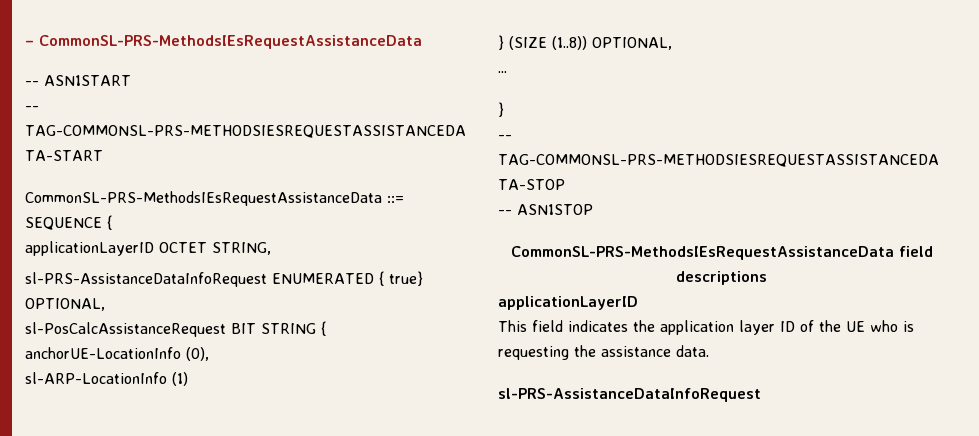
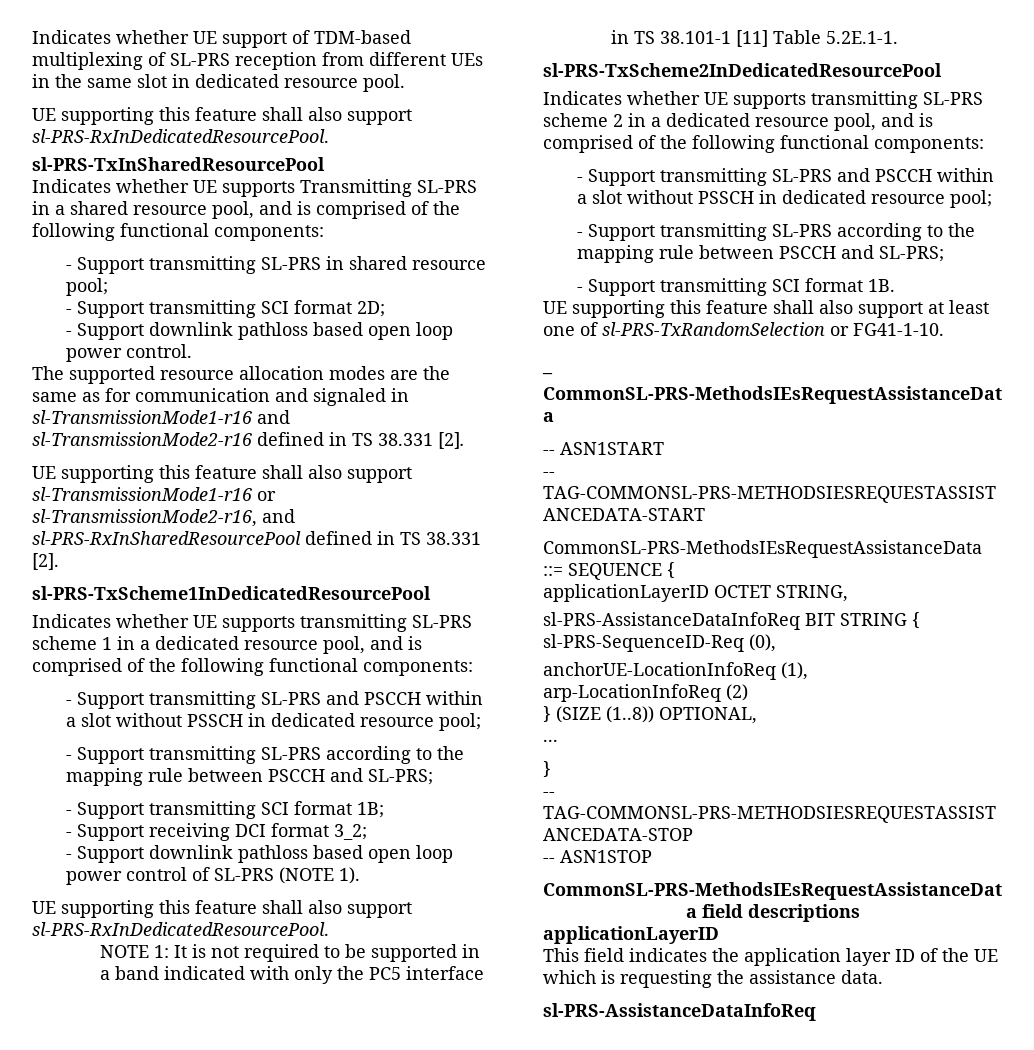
(25, 43) none -> [32,30,411,48] [32,52,483,70] [32,74,405,92] [32,107,412,125] [32,129,329,143] [32,157,325,171] [32,179,477,197] [32,201,460,219] [32,223,324,241] [65,256,486,274] [65,278,108,296] [65,300,385,318] [65,322,453,340] [65,344,192,362] [32,366,450,384] [32,388,409,406] [32,410,290,424] [32,432,465,449] [32,465,412,483] [32,487,276,501] [32,509,295,527] [32,531,481,545] [32,553,59,570] [32,586,431,600] [32,614,472,632] [32,636,422,654] [32,658,473,676] [65,691,483,709] [65,713,481,731] [65,746,464,764] [65,768,433,786] [65,801,384,819] [65,823,367,841] [65,845,453,863] [65,867,360,885] [32,900,412,918] [32,922,329,936] [99,944,480,962] [99,966,484,984] [610,30,898,47] [543,63,942,77] [543,91,983,109] [543,113,933,131] [543,135,984,153] [576,168,994,186] [576,190,992,208] [576,223,975,241] [576,245,944,263] [576,278,895,296] [543,300,989,318] [543,322,944,336] Indicates whether UE support of TDM-based multiplexing of SL-PRS reception from different UEs in the same slot in dedicated resource pool. // UE supporting this feature shall also support sl-PRS-RxInDedicatedResourcePool. // sl-PRS-TxInSharedResourcePool // Indicates whether UE supports Transmitting SL-PRS in a shared resource pool, and is comprised of the following functional components: // - Support transmitting SL-PRS in shared resource pool; // - Support transmitting SCI format 2D; // - Support downlink pathloss based open loop power control. // The supported resource allocation modes are the same as for communication and signaled in sl-TransmissionMode1-r16 and sl-TransmissionMode2-r16 defined in TS 38.331 [2]. // UE supporting this feature shall also support sl-TransmissionMode1-r16 or sl-TransmissionMode2-r16, and sl-PRS-RxInSharedResourcePool defined in TS 38.331 [2]. // sl-PRS-TxScheme1InDedicatedResourcePool // Indicates whether UE supports transmitting SL-PRS scheme 1 in a dedicated resource pool, and is comprised of the following functional components: // - Support transmitting SL-PRS and PSCCH within a slot without PSSCH in dedicated resource pool; // - Support transmitting SL-PRS according to the mapping rule between PSCCH and SL-PRS; // - Support transmitting SCI format 1B; // - Support receiving DCI format 3_2; // - Support downlink pathloss based open loop power control of SL-PRS (NOTE 1). // UE supporting this feature shall also support sl-PRS-RxInDedicatedResourcePool. // NOTE 1: It is not required to be supported in a band indicated with only the PC5 interface in TS 38.101-1 [11] Table 5.2E.1-1. // sl-PRS-TxScheme2InDedicatedResourcePool // Indicates whether UE supports transmitting SL-PRS scheme 2 in a dedicated resource pool, and is comprised of the following functional components: // - Support transmitting SL-PRS and PSCCH within a slot without PSSCH in dedicated resource pool; // - Support transmitting SL-PRS according to the mapping rule between PSCCH and SL-PRS; // - Support transmitting SCI format 1B. // UE supporting this feature shall also support at least one of sl-PRS-TxRandomSelection or FG41-1-10. //
[25,271,423,287] [25,298,105,311] [25,322,226,337] sl-PRS-AssistanceDataInfoRequest ENUMERATED { true} OPTIONAL, // sl-PosCalcAssistanceRequest -> [543,612,800,630] sl-PRS-AssistanceDataInfoReq
[25,347,181,359] anchorUE-LocationInfo -> [543,634,744,652] sl-PRS-SequenceID-Req
[25,372,188,386] sl-ARP-LocationInfo (1) -> [543,662,808,680] [543,684,748,702] anchorUE-LocationInfoReq (1), // arp-LocationInfoReq (2)
[870,320,898,332] who -> [543,970,596,984] which
[498,388,761,402] sl-PRS-AssistanceDataInfoRequest -> [543,1003,816,1021] sl-PRS-AssistanceDataInfoReq

